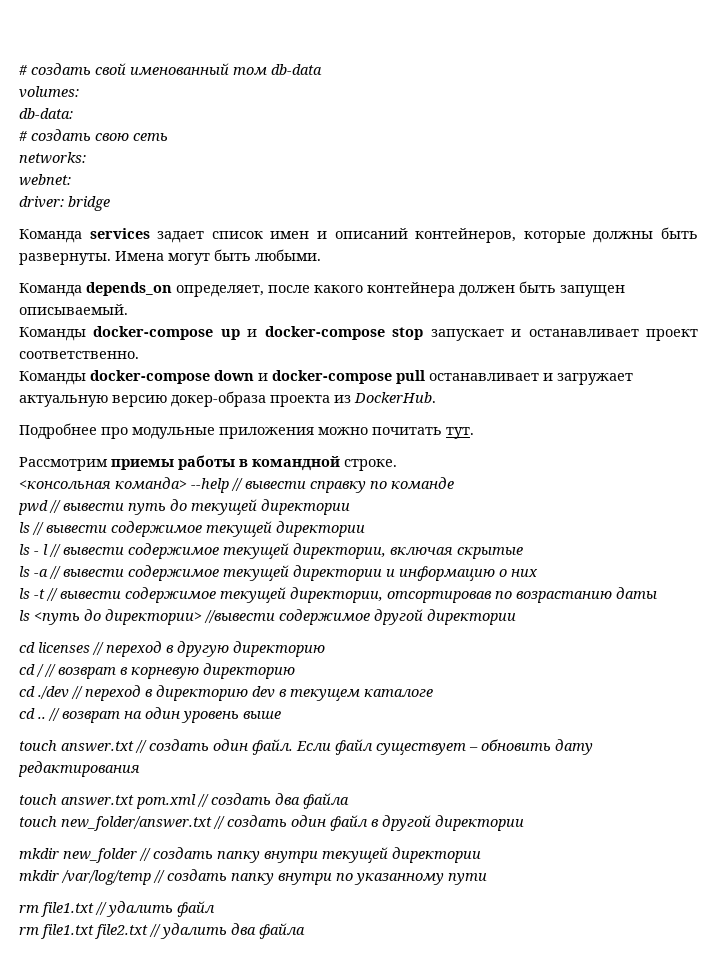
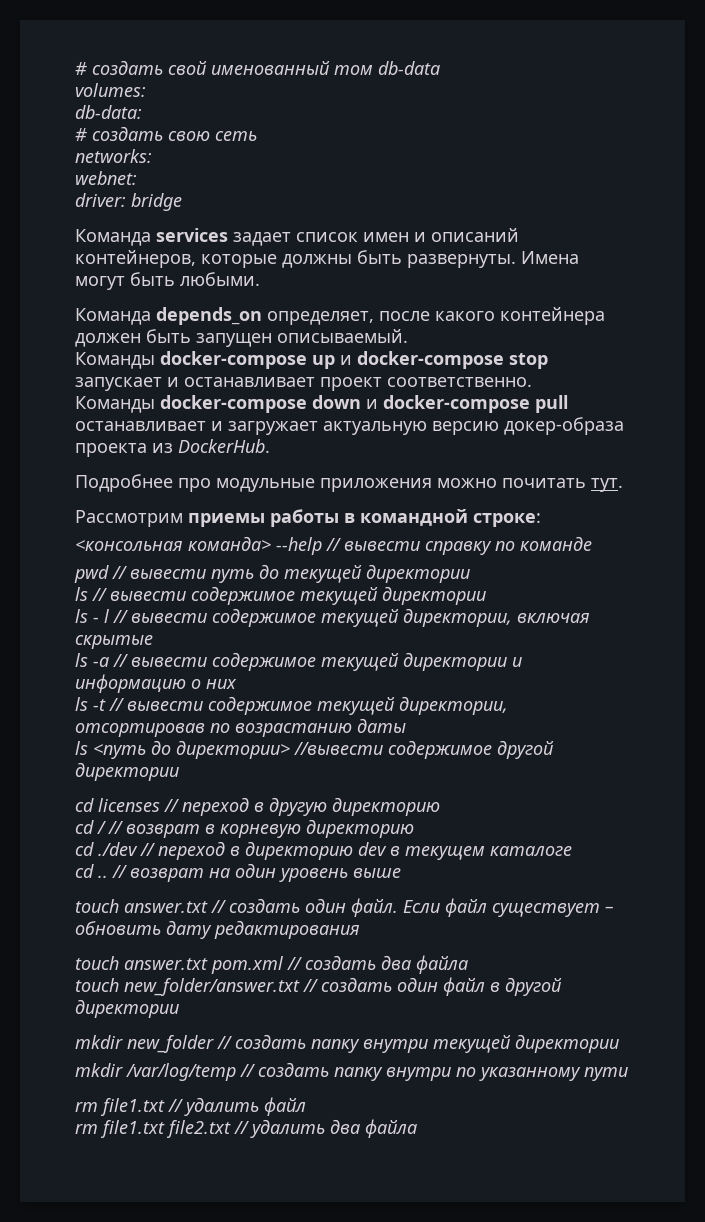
[344,459,397,471] строке. -> [473,513,541,527] строке:

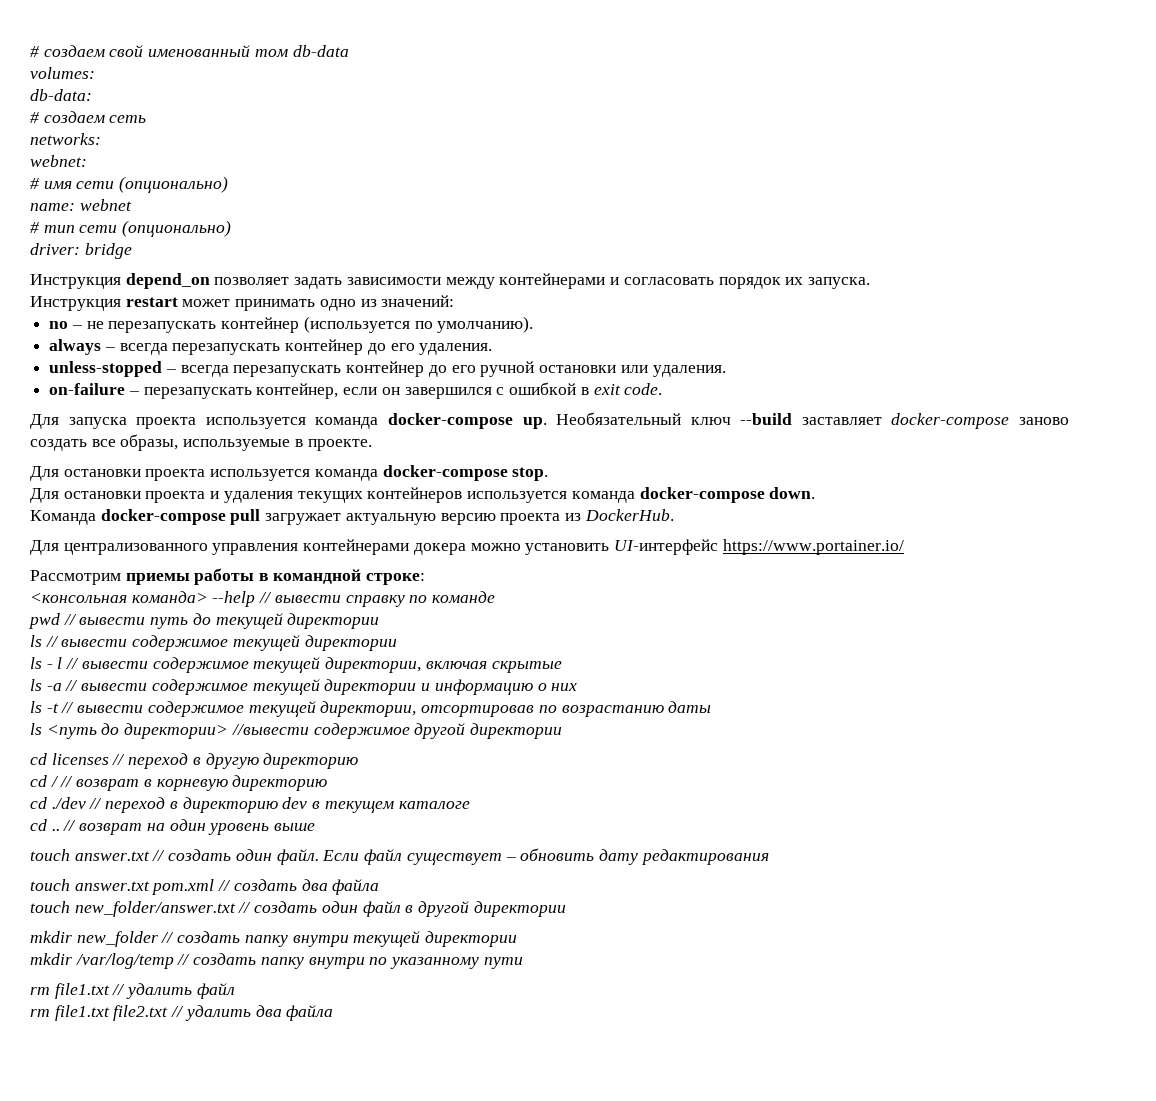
[75,60,163,75] # создать -> [30,45,105,57] # создаем
[92,126,210,141] создать свою -> [43,111,105,123] создаем
[75,193,182,211] [75,228,519,246] [75,250,579,268] [75,272,260,290] [75,307,605,325] [75,329,408,347] [75,351,548,369] [75,377,532,391] [75,395,568,413] [75,421,223,431] driver: bridge // Команда services задает список имен и описаний контейнеров, которые должны быть развернуты. Имена могут быть любыми. // Команда depends_on определяет, после какого контейнера должен быть запущен описываемый. // Команды docker-compose up и docker-compose stop запускает и останавливает проект соответственно. // Команды docker-compose down и docker-compose pull останавливает и -> [30,176,229,193] [30,199,132,211] [30,220,232,237] [30,243,132,259] [30,273,870,289] [30,295,455,311] [49,316,534,333] [49,339,493,355] [49,361,726,377] [49,382,663,399] [30,412,1070,429] [30,434,372,451] [30,465,549,481] [30,487,816,503] [30,509,261,525] # имя сети (опционально) // name: webnet // # тип сети (опционально) // driver: bridge // Инструкция depend_on позволяет задать зависимости между контейнерами и согласовать порядок их запуска. // Инструкция restart может принимать одно из значений: // no – не перезапускать контейнер (используется по умолчанию). // always – всегда перезапускать контейнер до его удаления. // unless-stopped – всегда перезапускать контейнер до его ручной остановки или удаления. // on-failure – перезапускать контейнер, если он завершился с ошибкой в exit code. // Для запуска проекта используется команда docker-compose up. Необязательный ключ --build заставляет docker-compose заново создать все образы, используемые в проекте. // Для остановки проекта используется команда docker-compose stop. // Для остановки проекта и удаления текущих контейнеров используется команда docker-compose down. // Команда docker-compose pull
[504,417,624,435] докер-образа -> (496, 519) none
[75,474,623,492] Подробнее про модульные приложения можно почитать тут. -> [30,539,904,555] Для централизованного управления контейнерами докера можно установить UI-интерфейс https://www.portainer.io/

